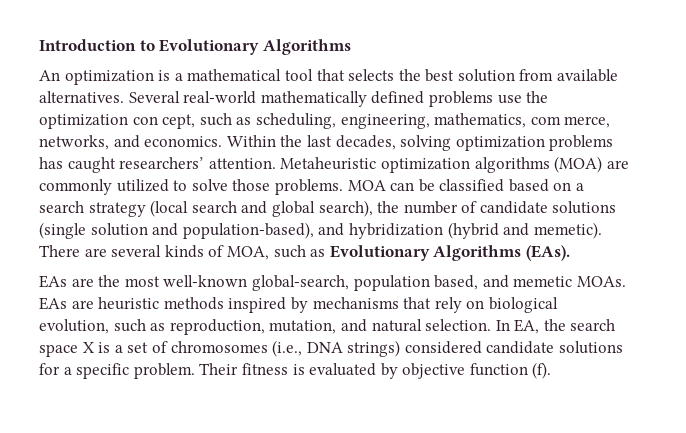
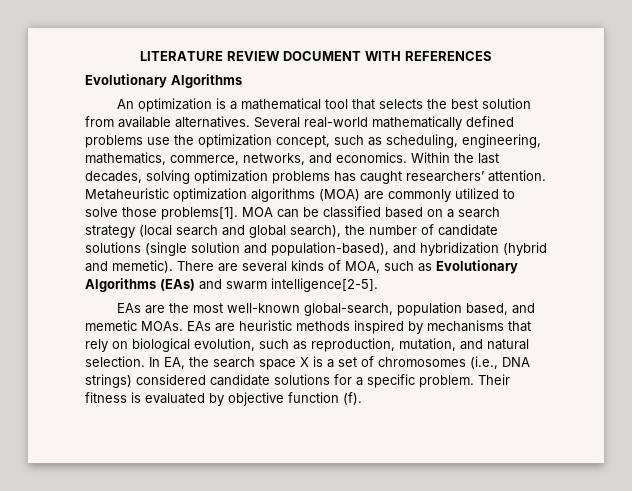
[39,39,155,51] Introduction to -> [140,51,492,61] LITERATURE REVIEW DOCUMENT WITH REFERENCES //
[132,114,196,129] con cept, -> [276,135,330,148] concept,
[530,116,611,128] com merce, -> [170,155,239,165] commerce,
[274,179,343,195] problems. -> [161,207,238,220] problems[1].
[525,245,570,261] (EAs). -> [160,278,378,292] (EAs) and swarm intelligence[2-5].

